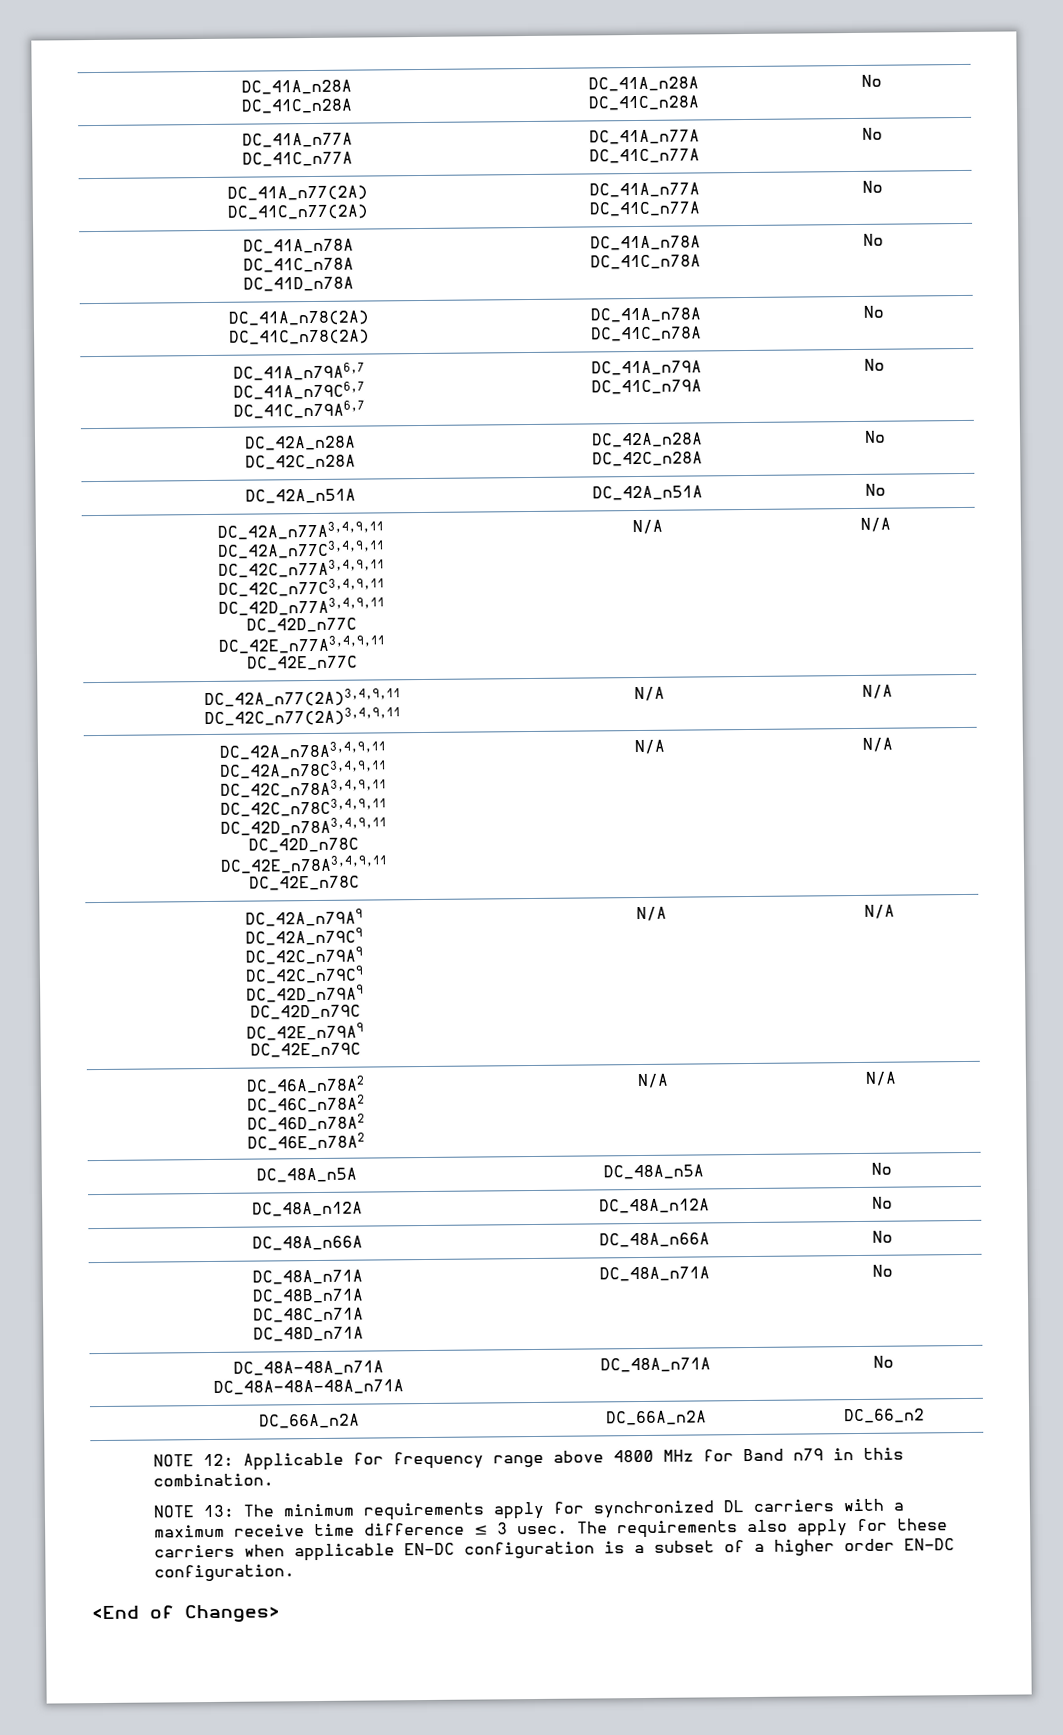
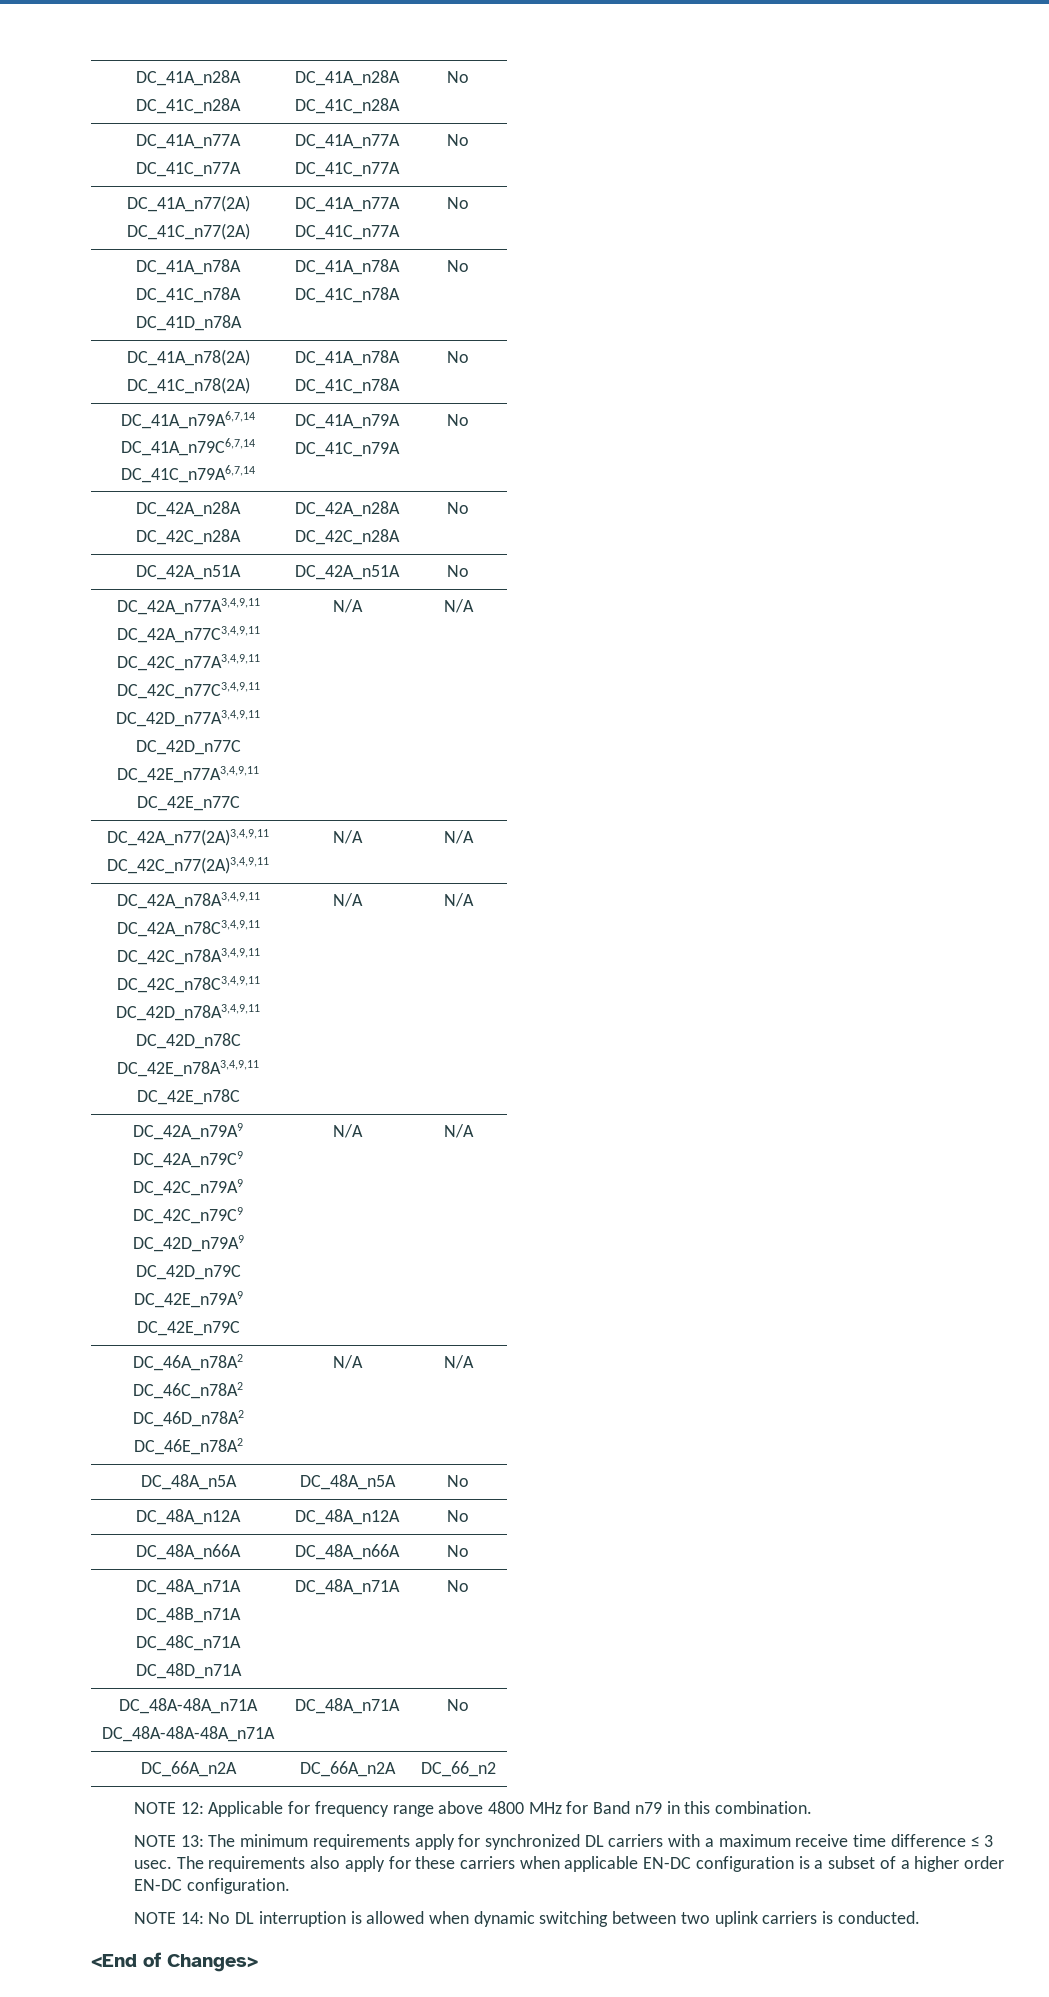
[233,362,365,381] [233,381,365,400] [233,400,365,419] DC_41A_n79A6,7 // DC_41A_n79C6,7 // DC_41C_n79A6,7 -> [121,411,255,429] [121,438,255,456] [121,465,255,483] DC_41A_n79A6,7,14 // DC_41A_n79C6,7,14 // DC_41C_n79A6,7,14
(296, 1573) none -> [133,1911,920,1927] // NOTE 14: No DL interruption is allowed when dynamic switching between two uplink carriers is conducted.

